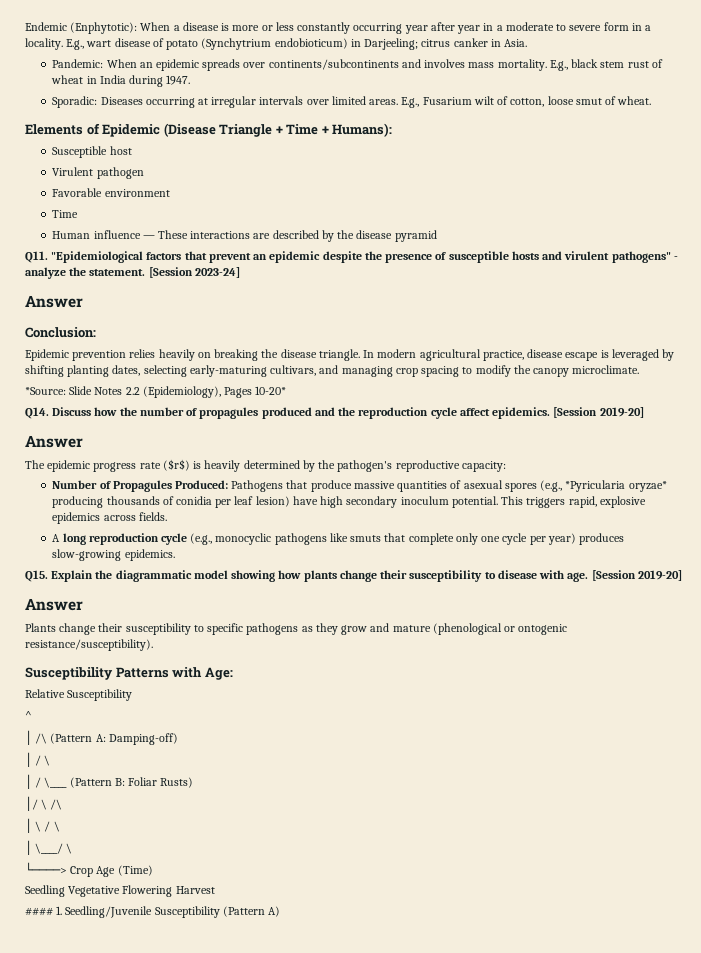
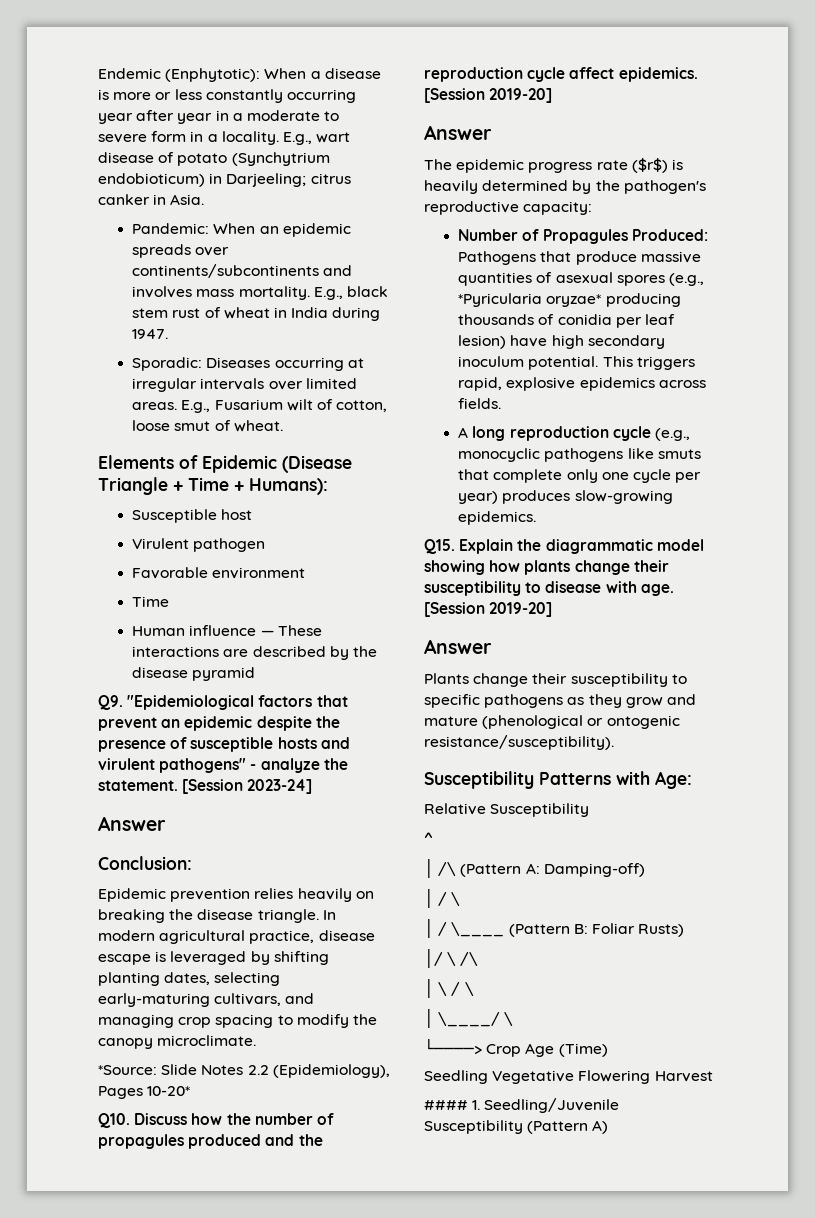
[25,251,48,263] Q11. -> [98,695,123,710] Q9.
[25,407,49,419] Q14. -> [98,1113,130,1128] Q10.

